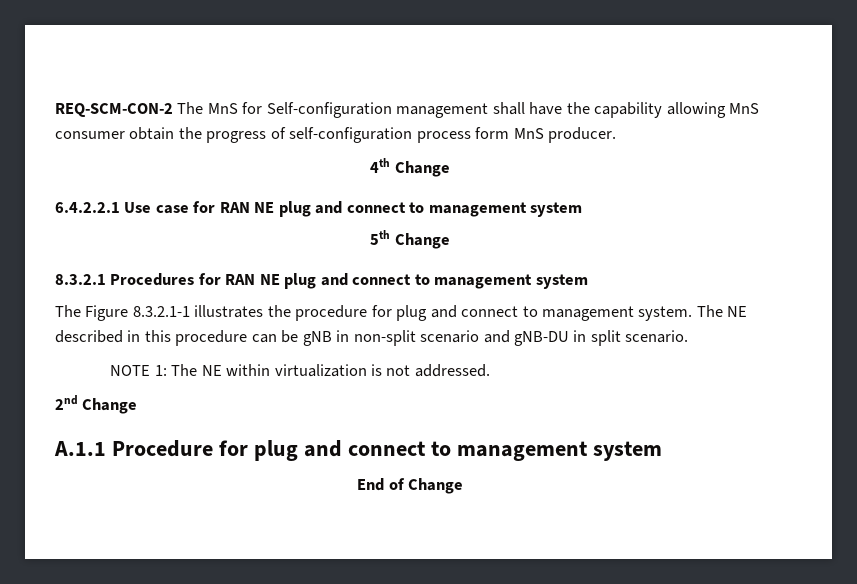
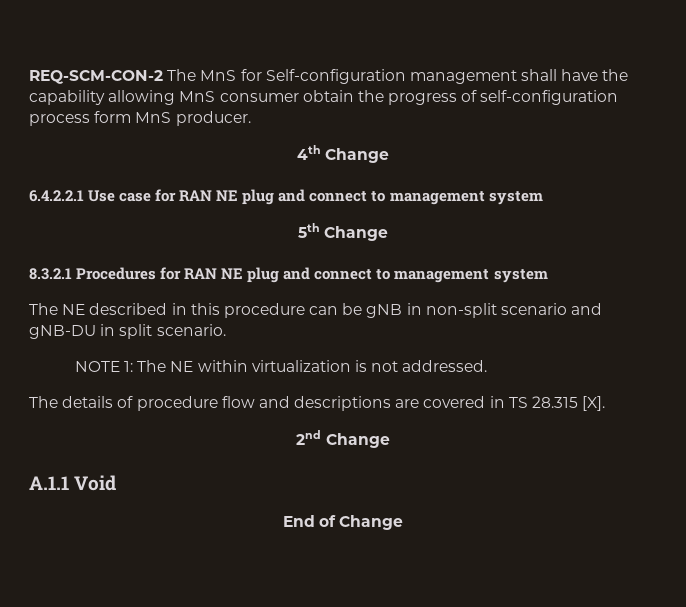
[85,305,723,321] Figure 8.3.2.1-1 illustrates the procedure for plug and connect to management system. The -> (58, 309) none
[55,395,138,414] [54,440,662,461] 2nd Change // A.1.1 Procedure for plug and connect to management system -> [29,396,606,411] [296,430,390,448] [29,475,117,491] The details of procedure flow and descriptions are covered in TS 28.315 [X]. // 2nd Change // A.1.1 Void

